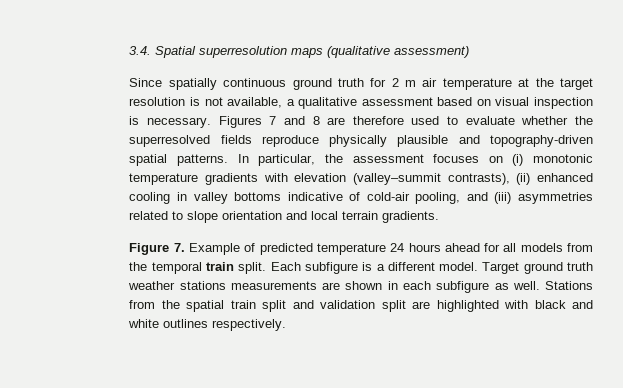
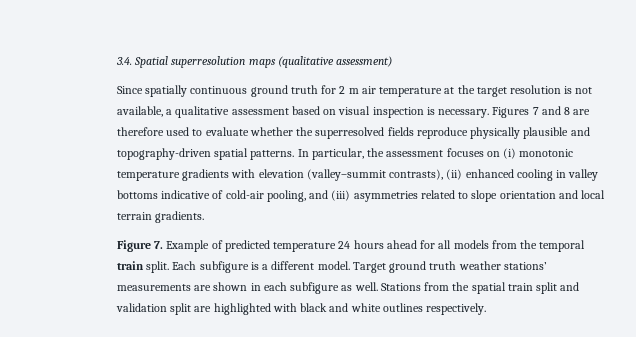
[179,281,226,290] stations -> [503,262,547,270] stations’

